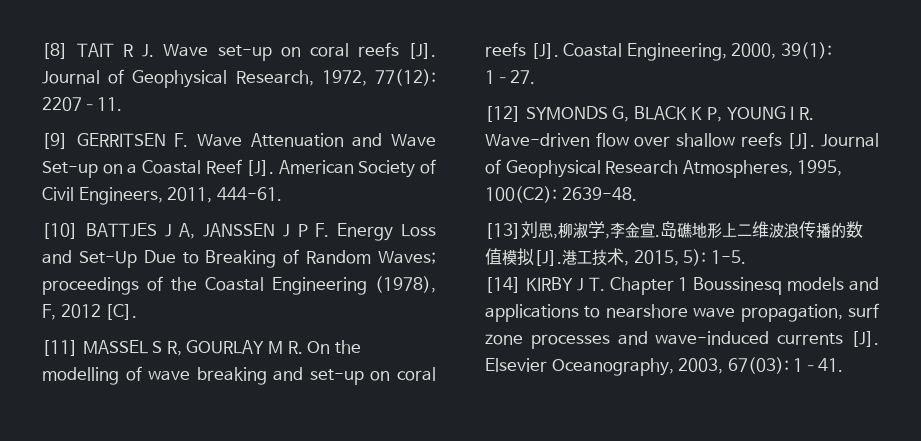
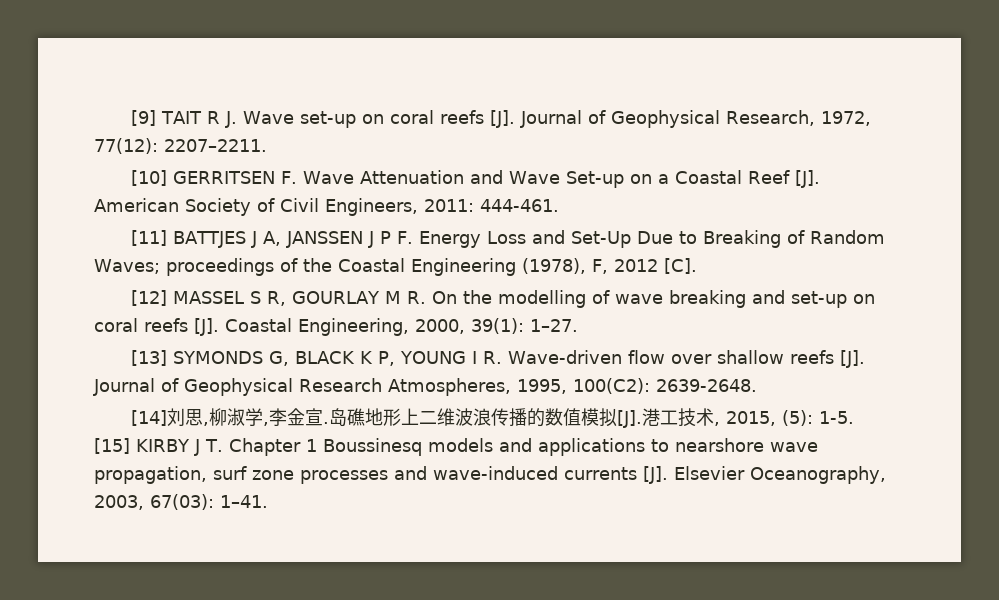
[42,43,68,59] [8] -> [130,110,156,126] [9]
[42,97,122,111] [42,133,68,149] 2207–11. // [9] -> [164,139,267,152] [130,170,167,186] 2207–2211. // [10]
[167,187,282,203] [42,223,78,239] 2011, 444-61. // [10] -> [424,199,559,212] [130,230,167,246] 2011: 444-461. // [11]
[42,340,78,356] [11] -> [130,290,167,306] [12]
[485,106,521,122] [12] -> [130,350,167,366] [13]
[561,187,637,201] [485,223,521,239] 2639-48. // [13] -> [655,379,757,392] [130,410,167,426] 2639-2648. // [14]
[683,249,707,266] 5): -> [781,410,813,426] (5):
[485,277,521,293] [14] -> [94,438,130,454] [15]

